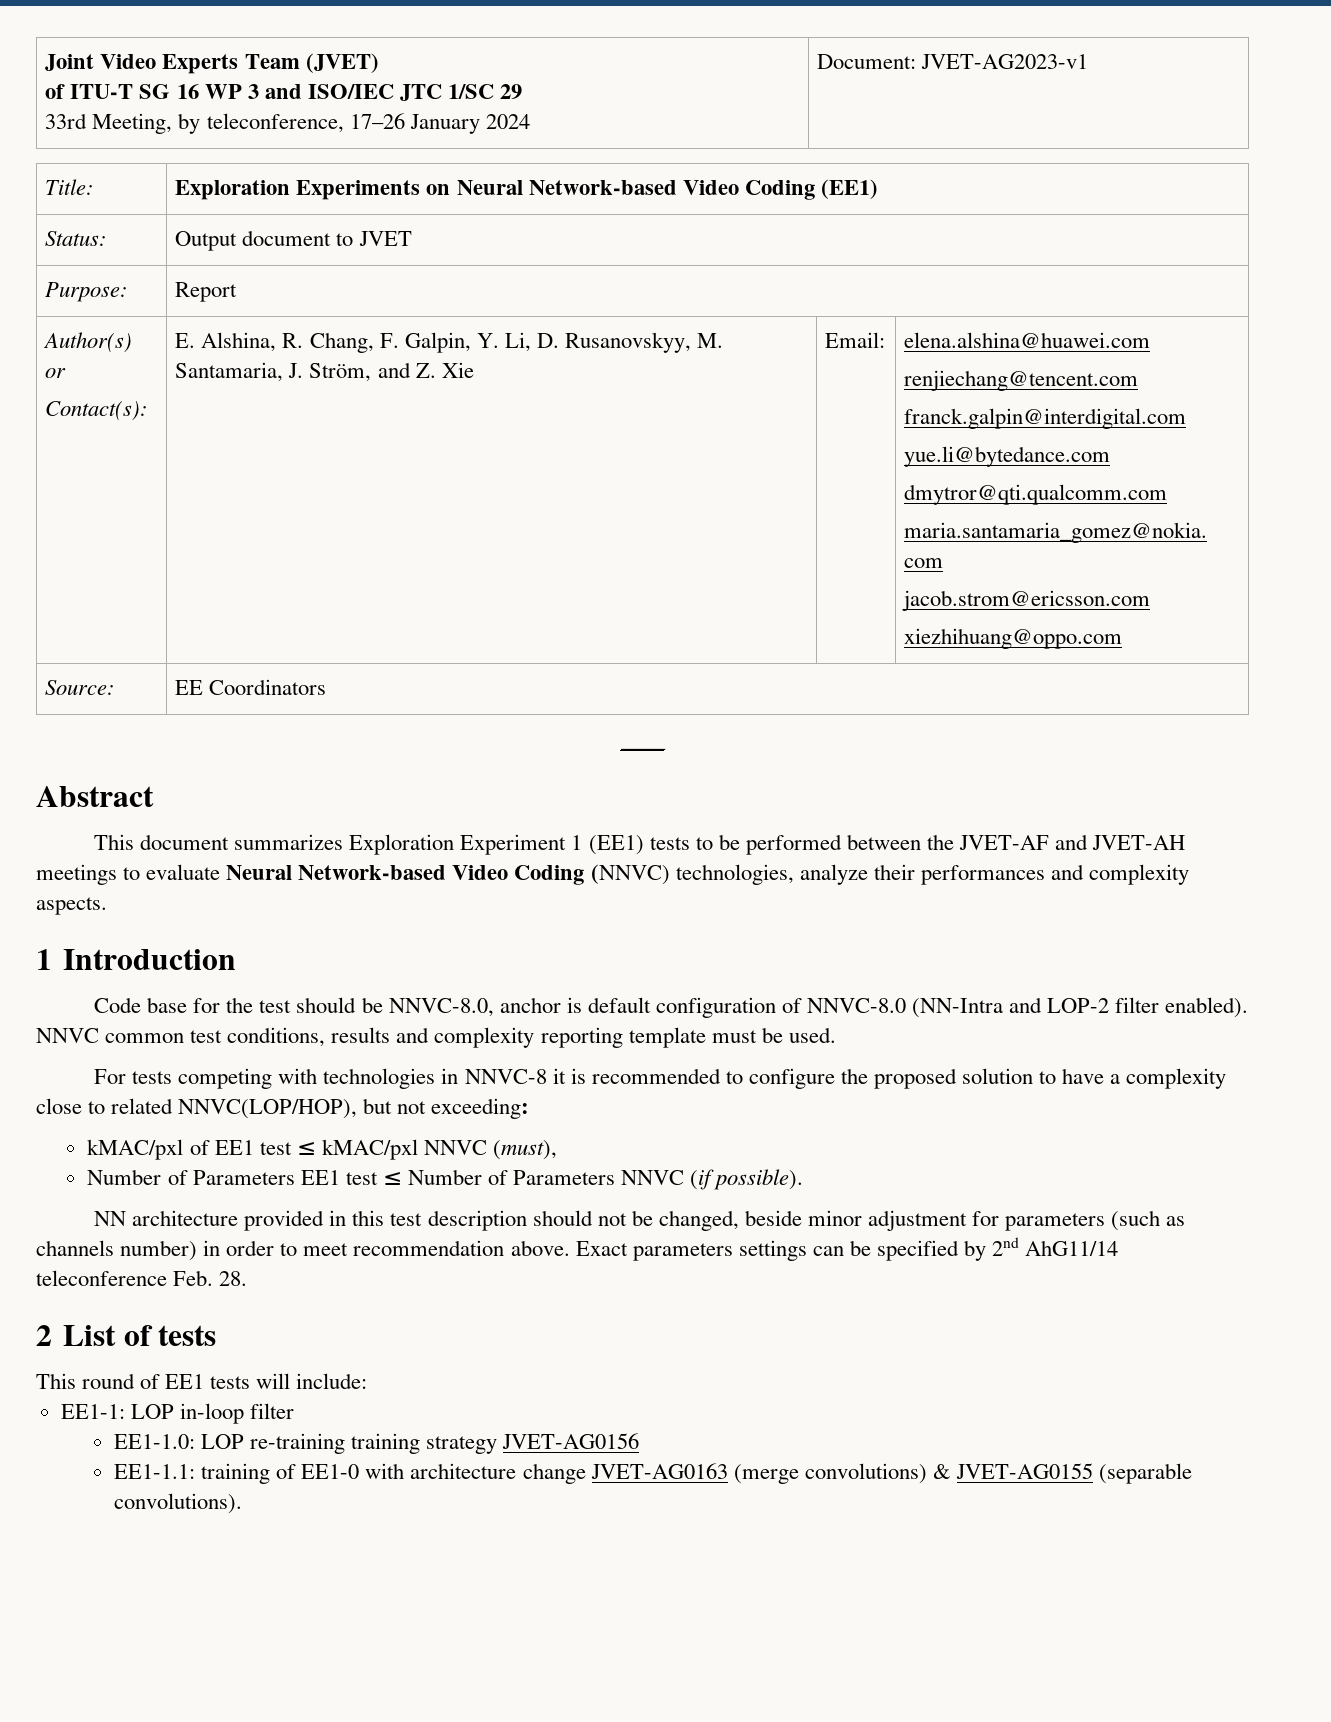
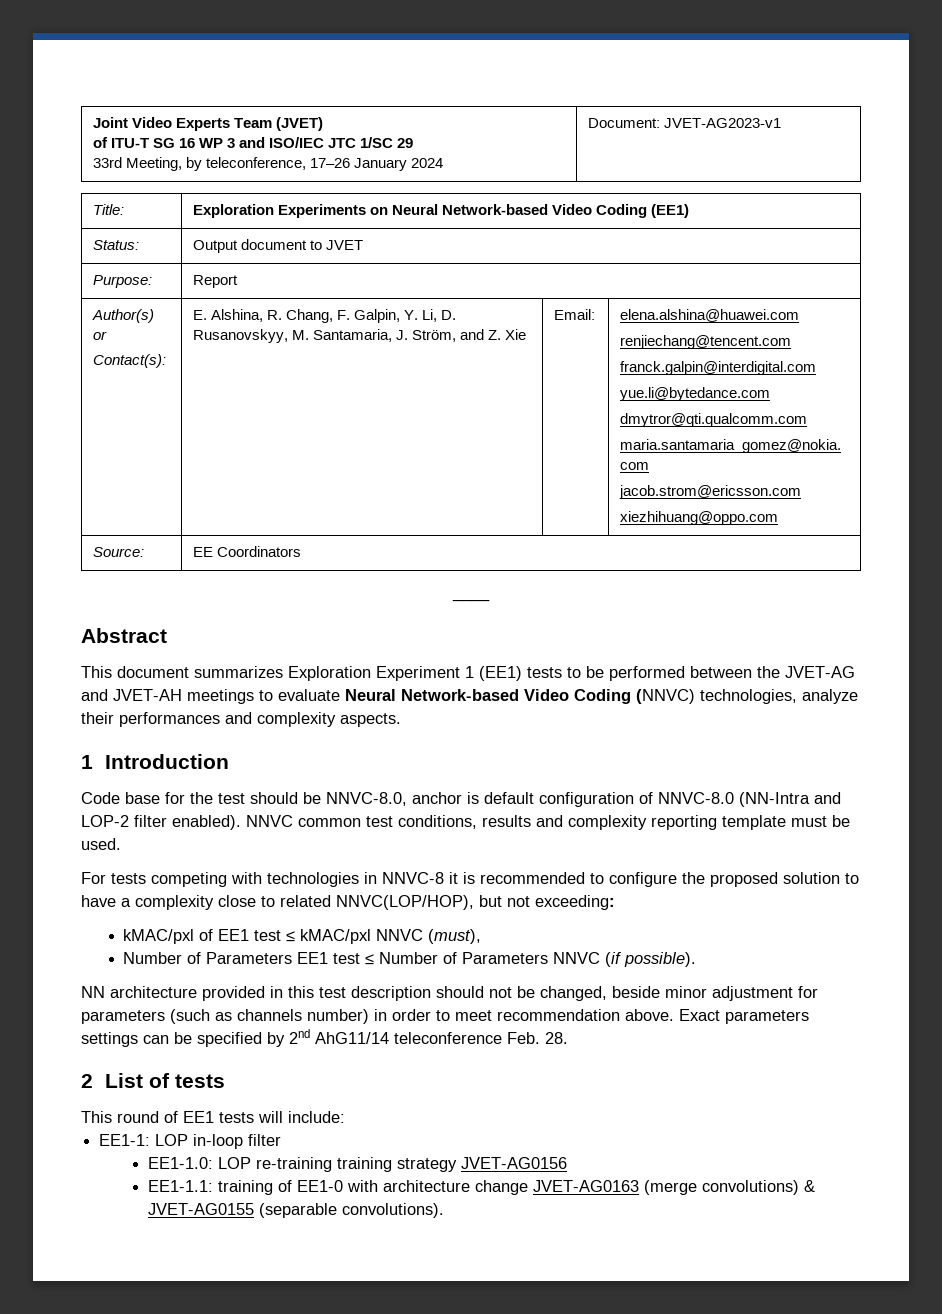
[959,835,1050,850] JVET-AF -> [785,666,855,678] JVET-AG

